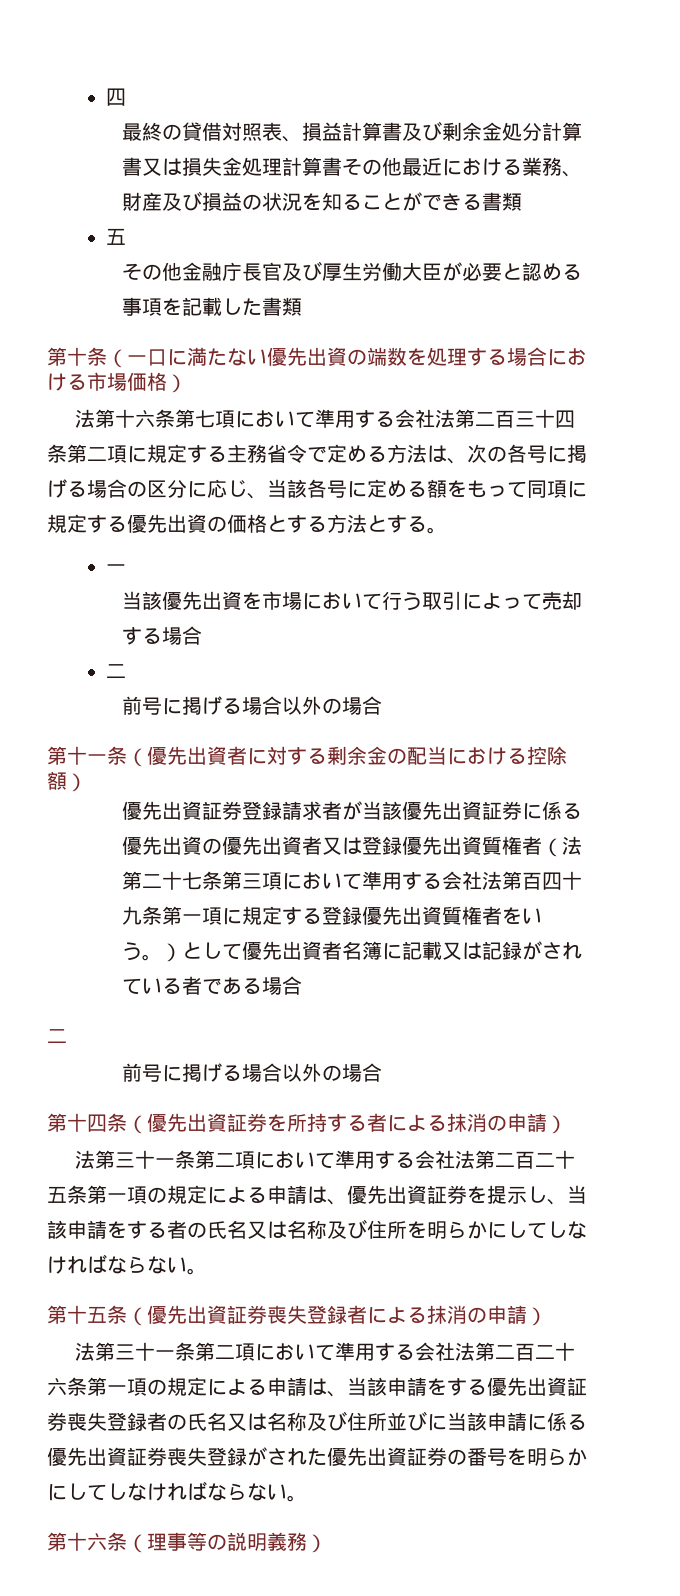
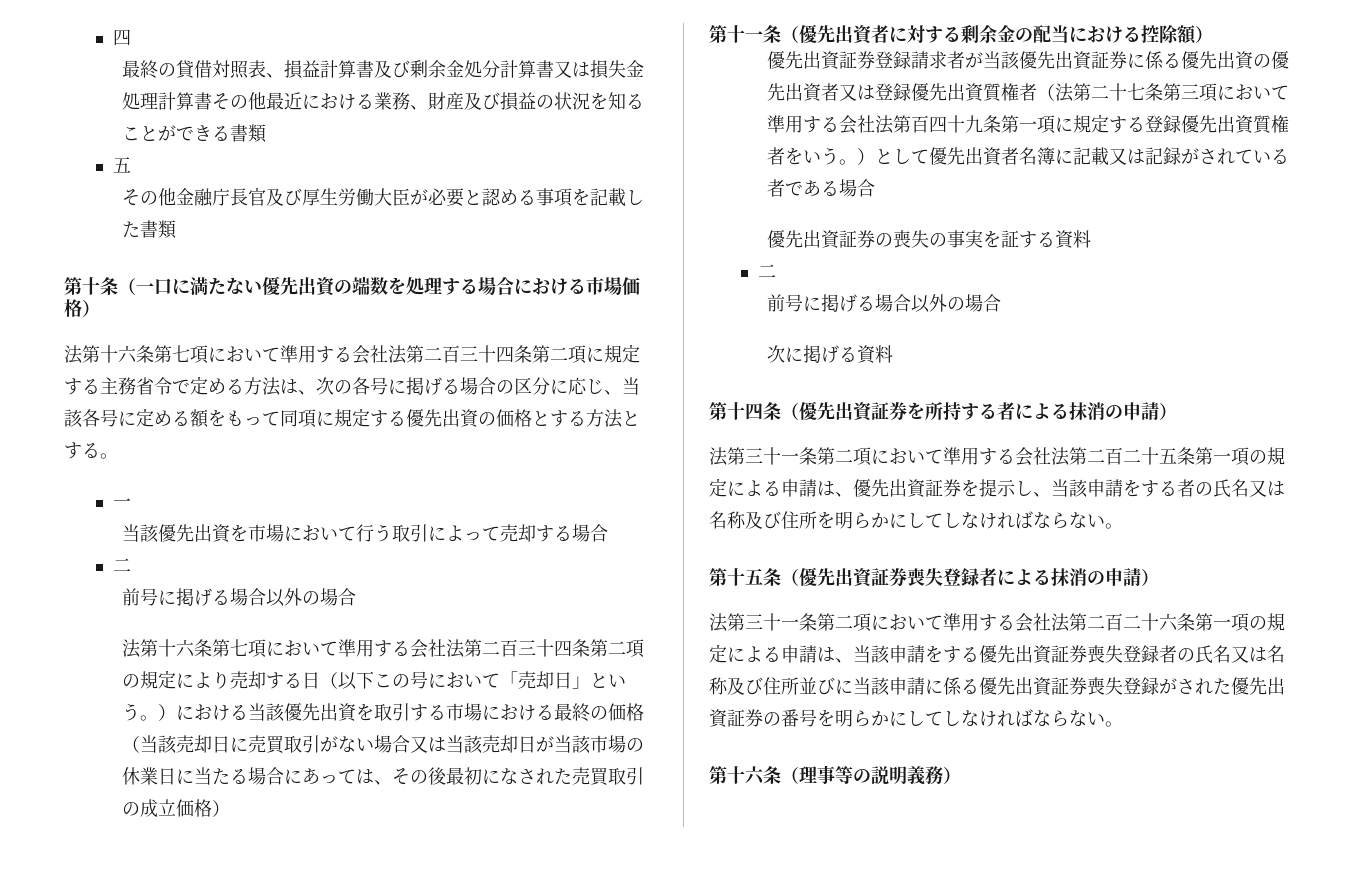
(383, 705) none -> [121,639,644,658] [121,670,626,690] [121,703,644,722] [121,735,644,754] [121,767,644,786] [121,799,230,817] // 法第十六条第七項において準用する会社法第二百三十四条第二項の規定により売却する日（以下この号において「売却日」という。）における当該優先出資を取引する市場における最終の価格（当該売却日に売買取引がない場合又は当該売却日が当該市場の休業日に当たる場合にあっては、その後最初になされた売買取引の成立価格）
[47,1029,67,1043] [122,1063,383,1082] // 二 // 前号に掲げる場合以外の場合 -> [766,230,1091,249] [757,264,776,278] [766,294,1001,313] [766,345,893,364] // 優先出資証券の喪失の事実を証する資料 // 二 // 前号に掲げる場合以外の場合 // 次に掲げる資料

